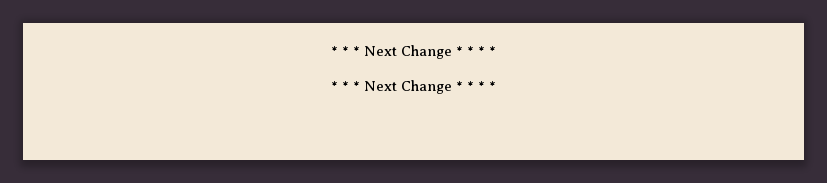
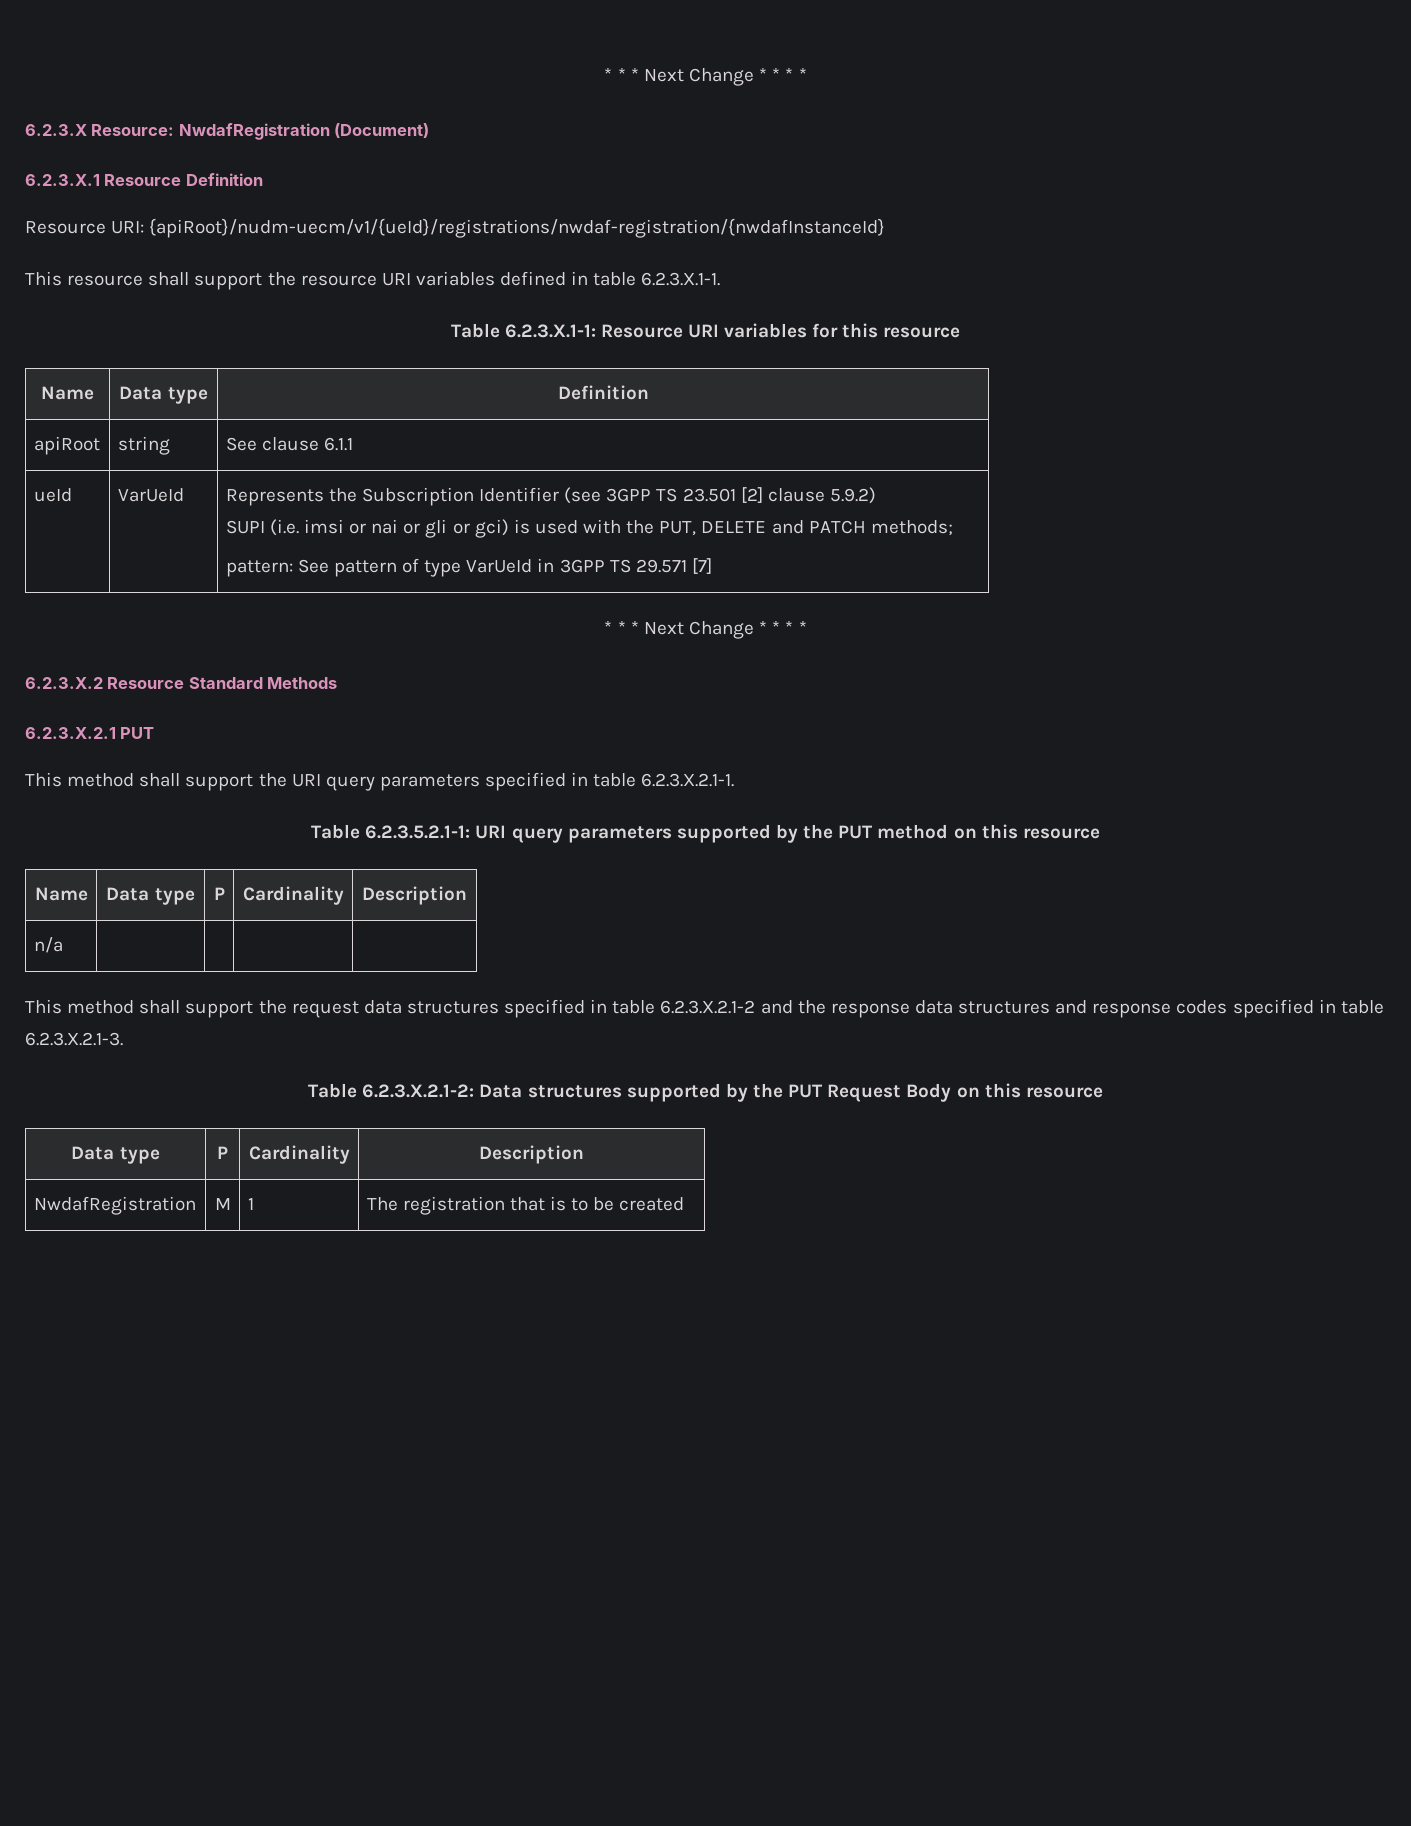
[331,45,496,59] [331,80,496,94] * * * Next Change * * * * // * * * Next Change * * * * -> [604,68,807,86] [25,123,430,140] [25,173,263,186] [25,218,886,238] [25,271,721,290] [450,323,961,338] [41,386,94,400] [119,386,208,404] [557,385,649,400] [33,436,100,455] [117,436,170,455] [225,437,353,451] [33,488,72,502] [117,488,184,502] [225,487,876,506] [225,519,953,538] [225,558,712,577] [604,621,807,639] [25,677,338,689] [25,727,155,739] [25,772,735,791] [311,824,1100,843] [34,887,88,901] [106,887,195,905] [213,887,225,900] [242,886,344,905] [362,886,467,905] [33,937,63,953] [25,999,1384,1018] [25,1032,123,1046] [308,1083,1103,1102] [71,1146,160,1164] [217,1146,228,1159] [248,1145,350,1164] [479,1145,584,1164] [33,1196,196,1215] [214,1198,231,1210] [247,1198,254,1210] [366,1196,685,1215] * * * Next Change * * * * // 6.2.3.X Resource: NwdafRegistration (Document) // 6.2.3.X.1 Resource Definition // Resource URI: {apiRoot}/nudm-uecm/v1/{ueId}/registrations/nwdaf-registration/{nwdafInstanceId} // This resource shall support the resource URI variables defined in table 6.2.3.X.1-1. // Table 6.2.3.X.1-1: Resource URI variables for this resource // Name | Data type | Definition // apiRoot | string | See clause 6.1.1 // ueId | VarUeId | Represents the Subscription Identifier (see 3GPP TS 23.501 [2] clause 5.9.2) // SUPI (i.e. imsi or nai or gli or gci) is used with the PUT, DELETE and PATCH methods; // pattern: See pattern of type VarUeId in 3GPP TS 29.571 [7] // * * * Next Change * * * * // 6.2.3.X.2 Resource Standard Methods // 6.2.3.X.2.1 PUT // This method shall support the URI query parameters specified in table 6.2.3.X.2.1-1. // Table 6.2.3.5.2.1-1: URI query parameters supported by the PUT method on this resource // Name | Data type | P | Cardinality | Description // n/a | | | | // This method shall support the request data structures specified in table 6.2.3.X.2.1-2 and the response data structures and response codes specified in table 6.2.3.X.2.1-3. // Table 6.2.3.X.2.1-2: Data structures supported by the PUT Request Body on this resource // Data type | P | Cardinality | Description // NwdafRegistration | M | 1 | The registration that is to be created

